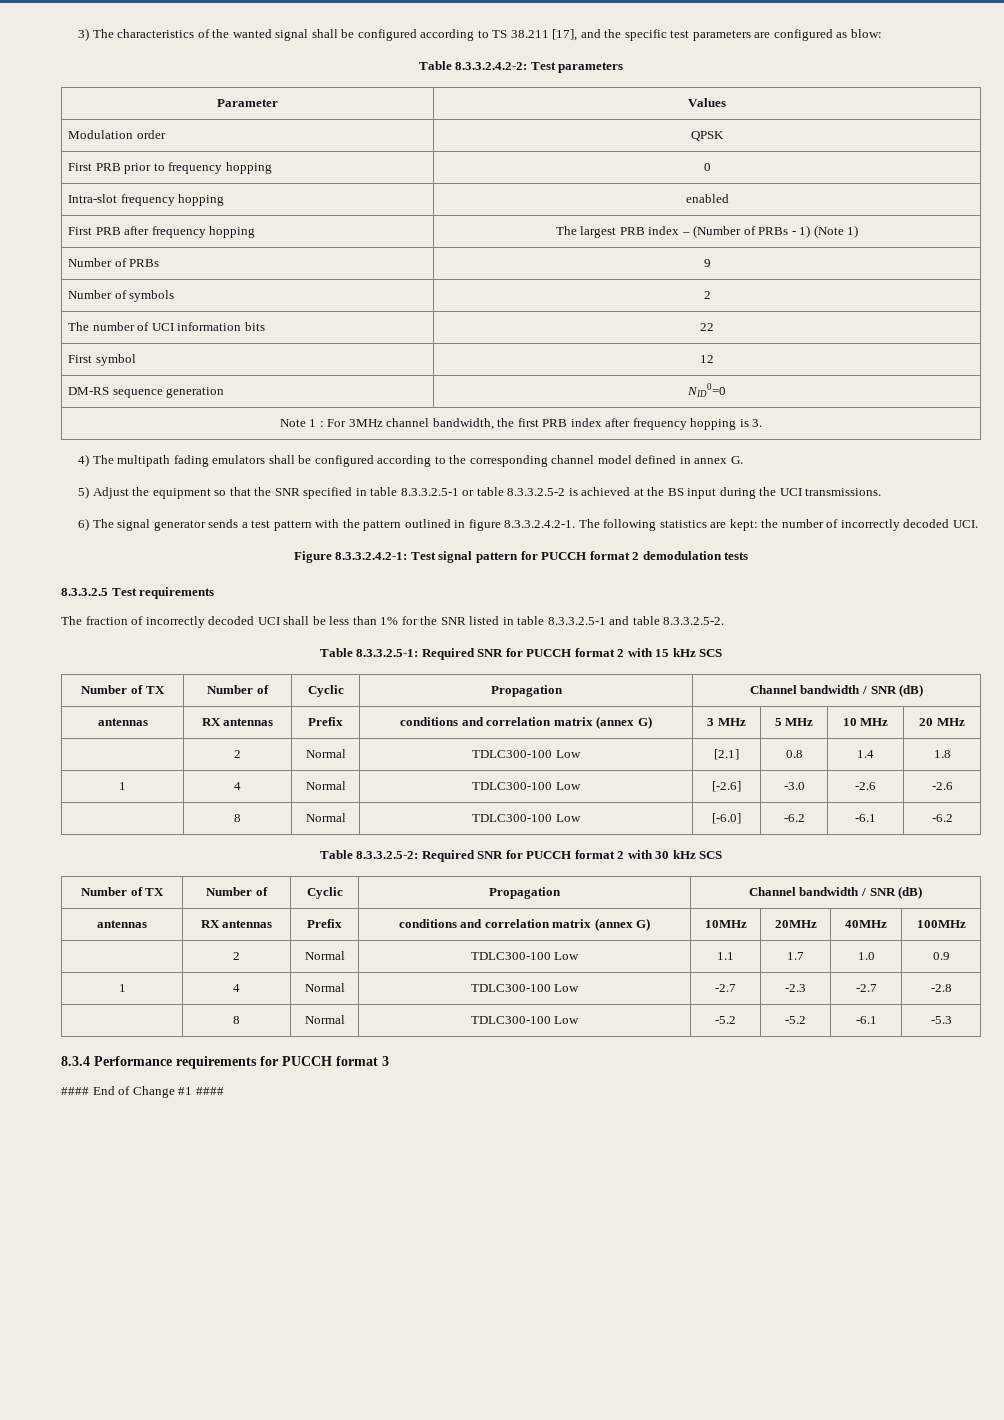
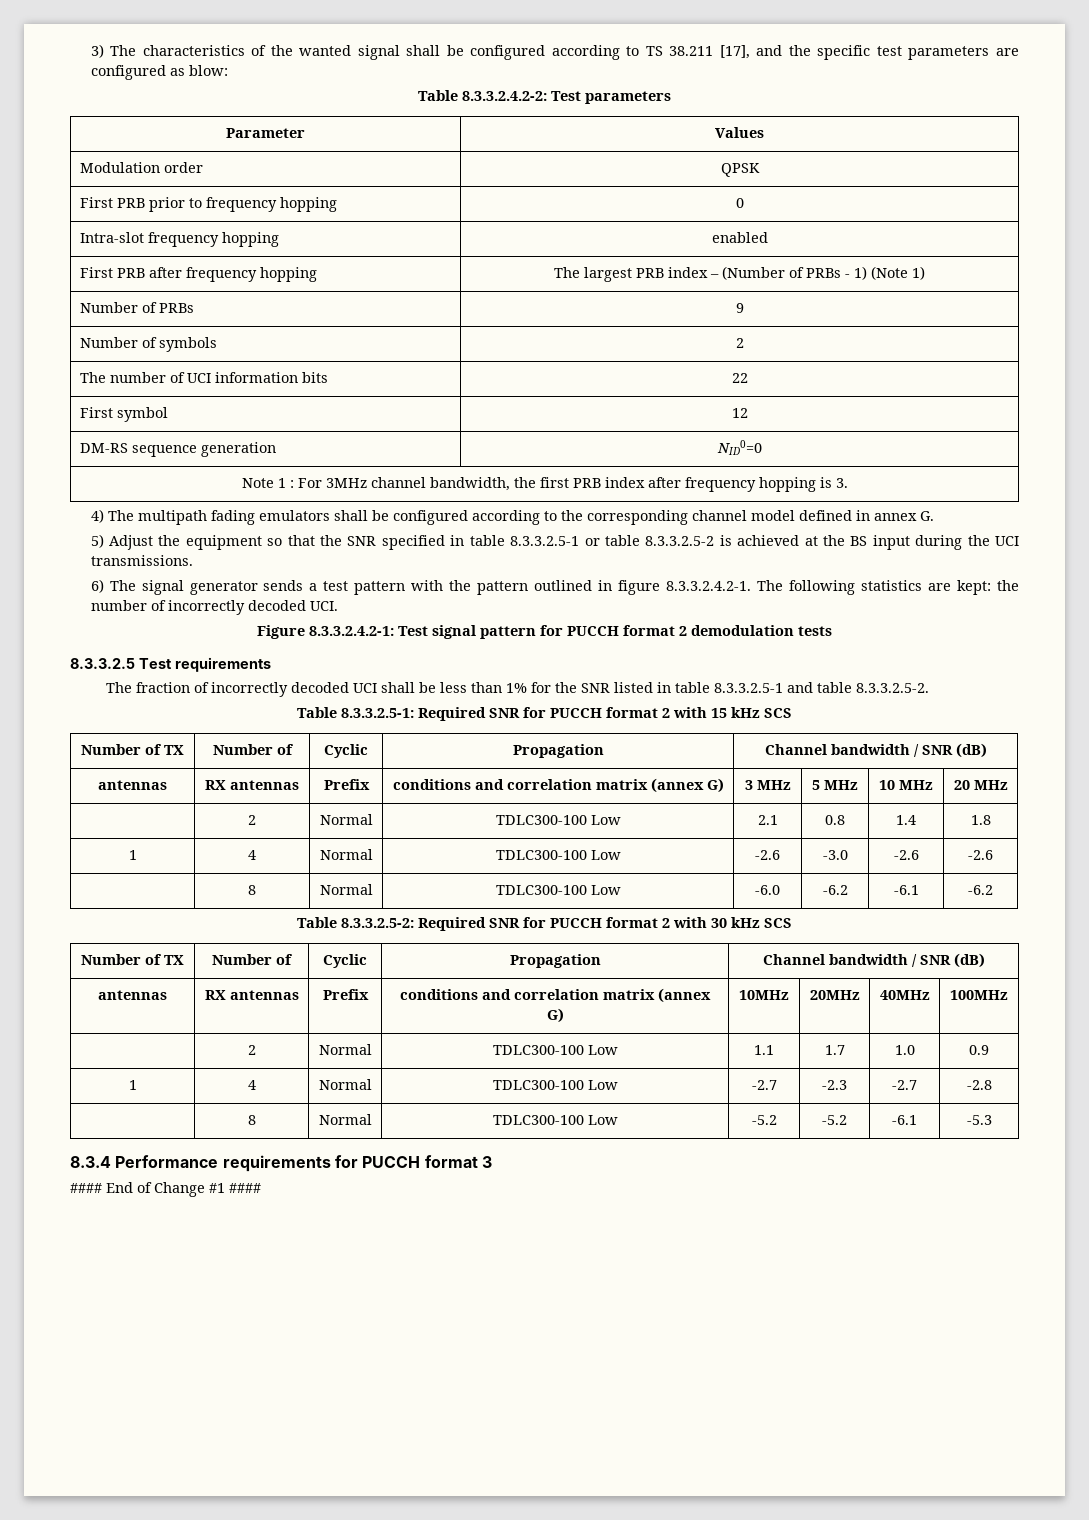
[714,749,739,760] [2.1] -> [757,815,778,825] 2.1
[712,781,741,792] [-2.6] -> [755,850,780,860] -2.6
[712,813,741,824] [-6.0] -> [755,885,780,895] -6.0

